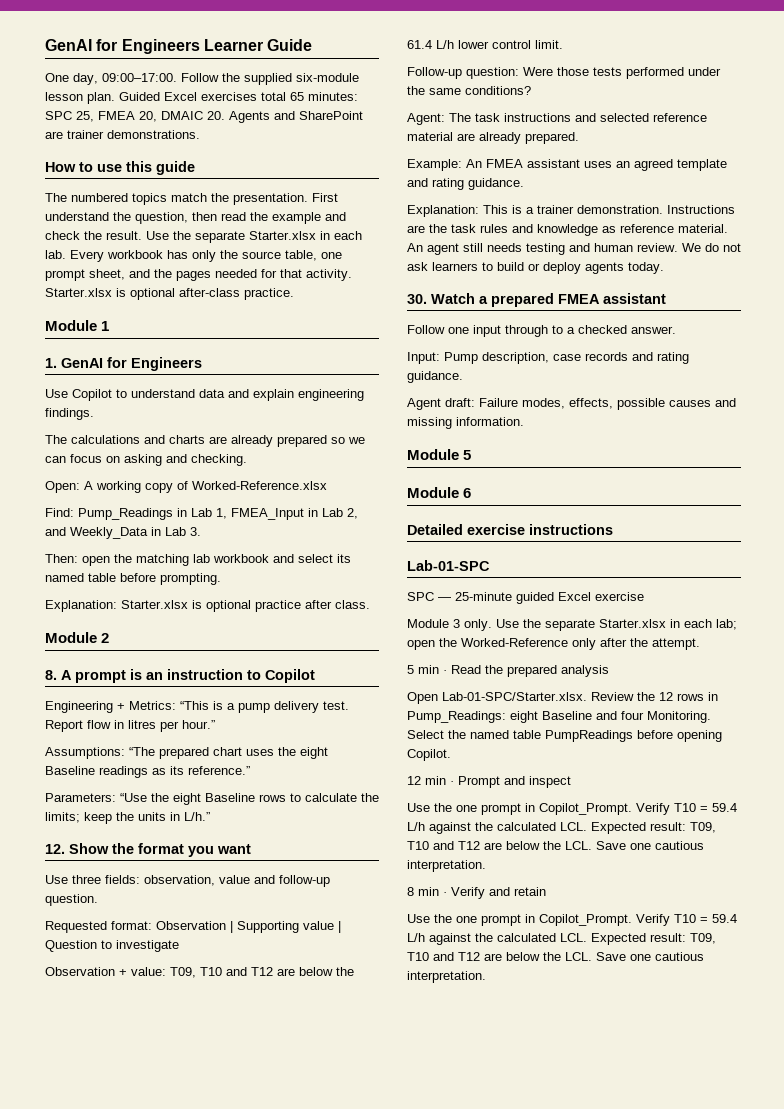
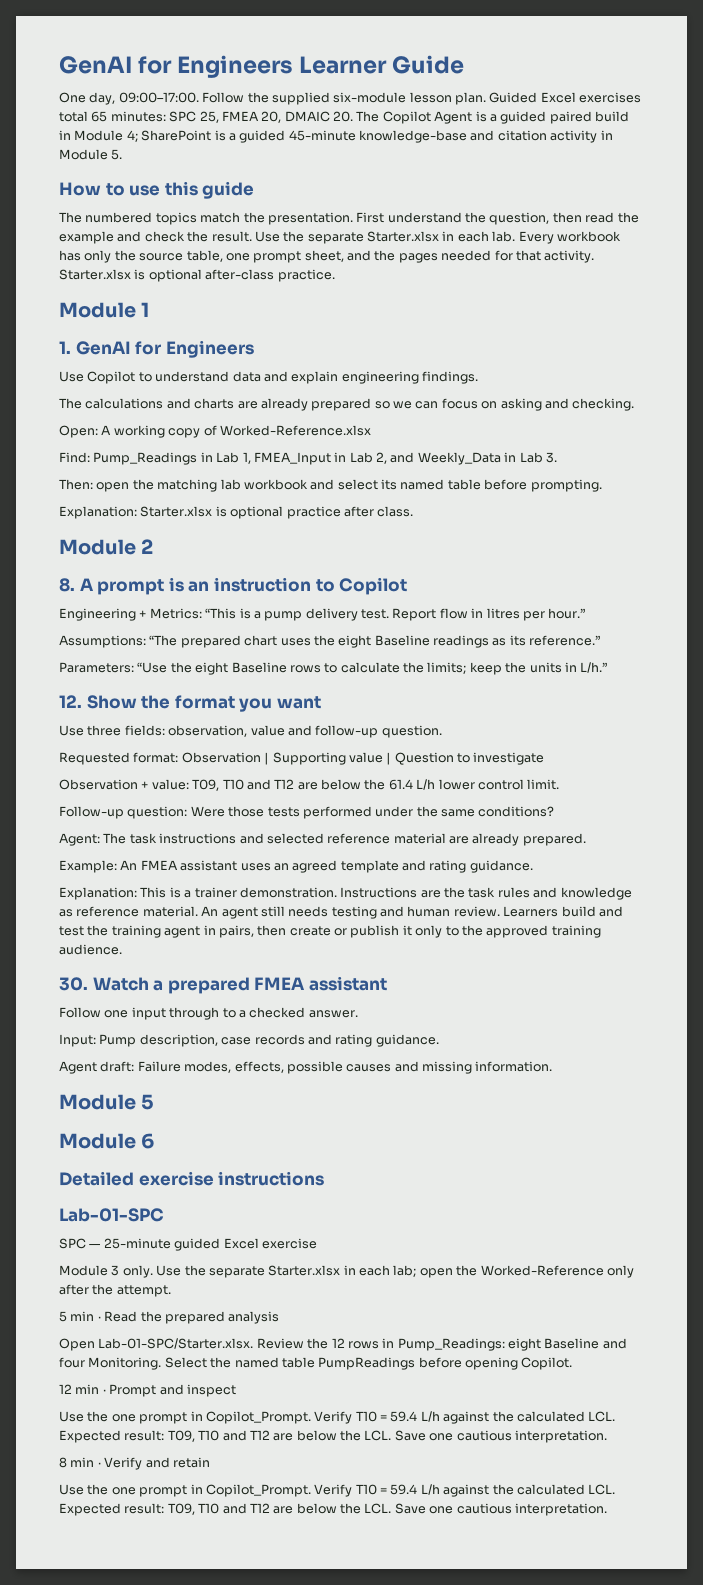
[229,111,363,123] [45,130,200,139] Agents and SharePoint are trainer demonstrations. -> [356,111,629,124] [59,130,613,143] [59,149,123,160] The Copilot Agent is a guided paired build in Module 4; SharePoint is a guided 45-minute knowledge-base and citation activity in Module 5.
[682,243,741,252] [407,262,664,274] We do not ask learners to build or deploy agents today. -> [503,906,623,917] [59,925,601,938] [59,944,122,955] Learners build and test the training agent in pairs, then create or publish it only to the approved training audience.

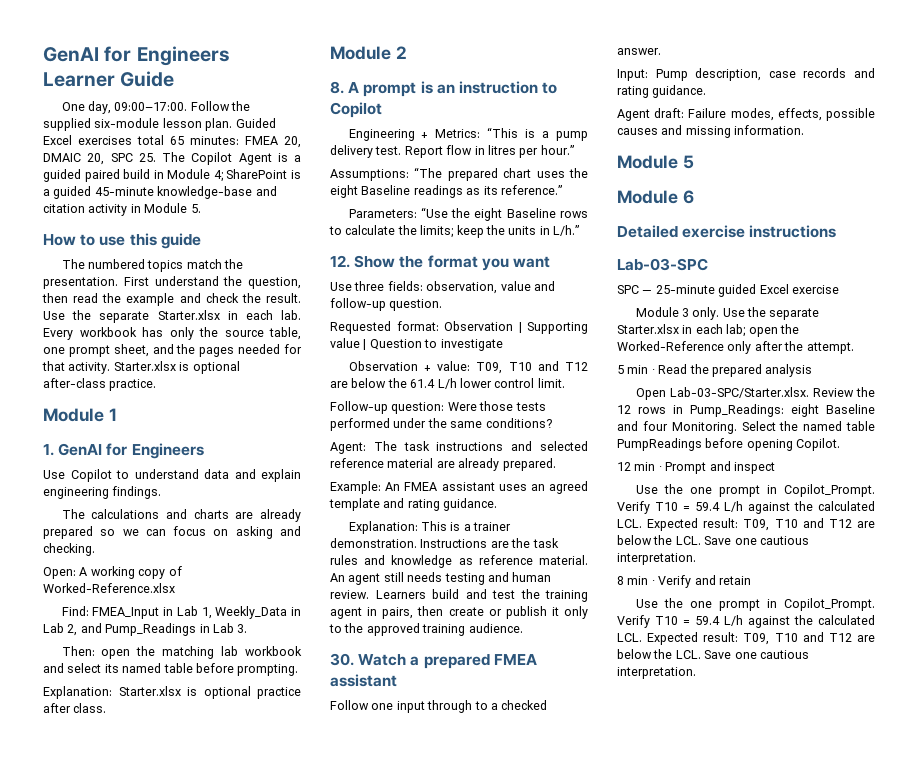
[169,111,219,123] SPC 25, -> (239, 140) none
[333,111,353,122] 20. -> [87,153,156,165] 20, SPC 25.
[93,452,198,465] Pump_Readings -> [92,607,160,619] FMEA_Input
[253,452,331,465] FMEA_Input -> [215,606,288,619] Weekly_Data
[417,452,501,465] Weekly_Data -> [105,623,197,636] Pump_Readings
[59,1208,164,1222] Lab-01-SPC -> [617,258,708,271] Lab-03-SPC
[98,1338,254,1349] Lab-01-SPC/Starter.xlsx. -> [669,387,809,398] Lab-03-SPC/Starter.xlsx.

